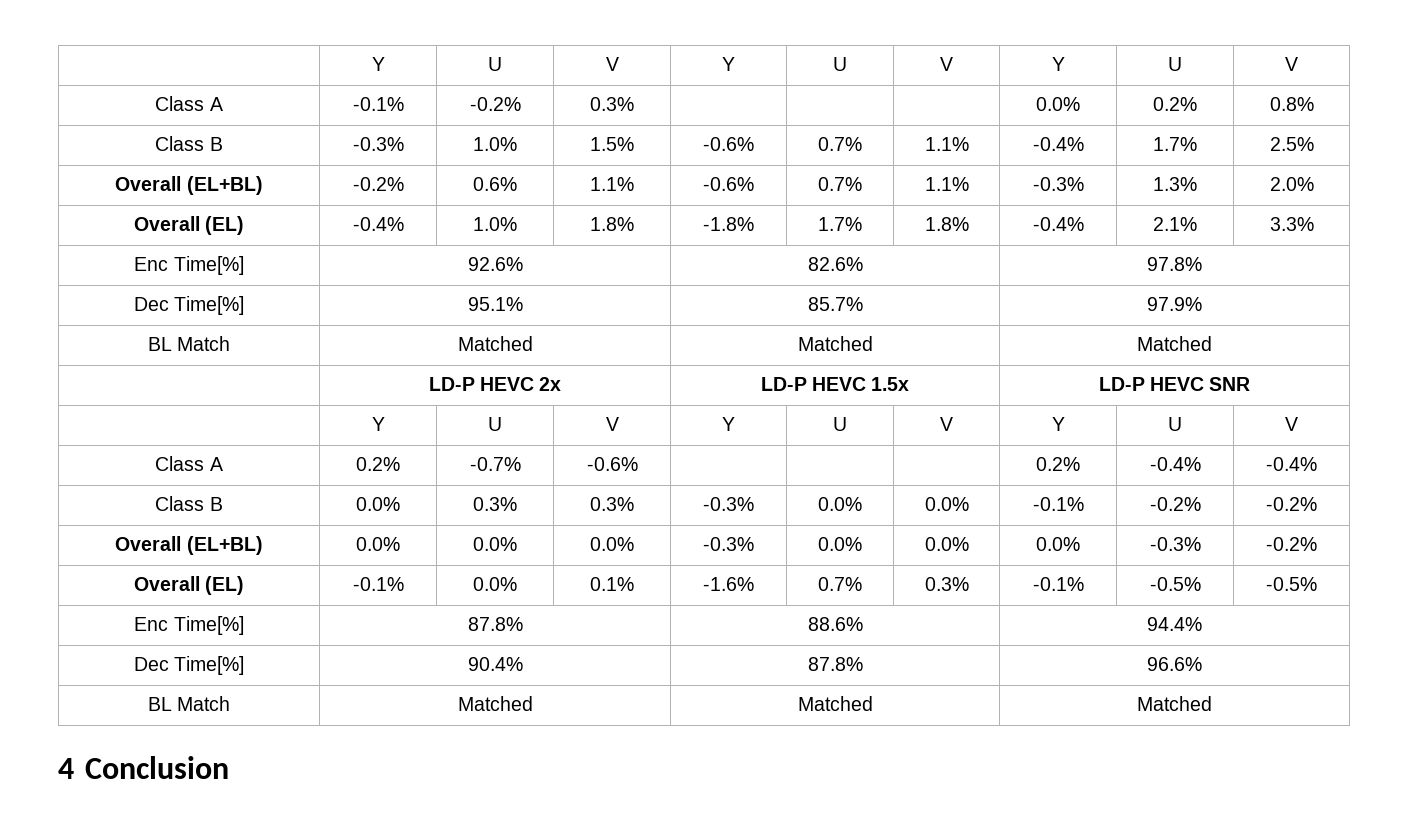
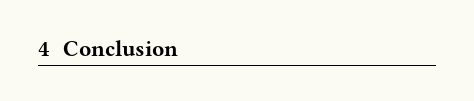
[371,57,385,71] [488,57,502,71] [605,57,619,71] [722,57,735,71] [833,57,847,71] [940,57,953,71] [1051,57,1065,71] [1168,57,1182,71] [1285,57,1298,71] [155,96,223,111] [352,97,404,111] [469,97,521,111] [590,97,634,111] [1036,97,1080,111] [1153,97,1197,111] [1269,97,1314,111] [155,136,223,151] [352,137,404,151] [473,137,517,151] [590,137,634,151] [703,137,754,151] [818,137,862,151] [924,137,969,151] [1032,137,1084,151] [1153,137,1197,151] [1269,137,1314,151] [115,176,263,195] [352,177,404,191] [473,177,517,191] [590,177,634,191] [703,177,754,191] [818,177,862,191] [924,177,969,191] [1032,177,1084,191] [1153,177,1197,191] [1269,177,1314,191] [133,216,245,235] [352,217,404,231] [473,217,517,231] [590,217,634,231] [703,217,754,231] [818,217,862,231] [924,217,969,231] [1032,217,1084,231] [1153,217,1197,231] [1269,217,1314,231] [134,256,244,275] [467,257,523,271] [807,257,863,271] [1147,257,1202,271] [133,296,245,315] [467,297,523,311] [807,297,863,311] [1147,297,1202,311] [147,336,231,351] [457,336,533,351] [797,336,873,351] [1137,336,1212,351] [428,377,562,391] [760,377,910,391] [1098,377,1251,391] [371,417,385,431] [488,417,502,431] [605,417,619,431] [722,417,735,431] [833,417,847,431] [940,417,953,431] [1051,417,1065,431] [1168,417,1182,431] [1285,417,1298,431] [155,456,223,471] [356,457,400,471] [469,457,521,471] [586,457,638,471] [1036,457,1080,471] [1149,457,1201,471] [1266,457,1317,471] [155,496,223,511] [356,497,400,511] [473,497,517,511] [590,497,634,511] [703,497,754,511] [818,497,862,511] [924,497,969,511] [1032,497,1084,511] [1149,497,1201,511] [1266,497,1317,511] [115,536,263,555] [356,537,400,551] [473,537,517,551] [590,537,634,551] [703,537,754,551] [818,537,862,551] [924,537,969,551] [1036,537,1080,551] [1149,537,1201,551] [1266,537,1317,551] [133,576,245,595] [352,577,404,591] [473,577,517,591] [590,577,634,591] [703,577,754,591] [818,577,862,591] [924,577,969,591] [1032,577,1084,591] [1149,577,1201,591] [1266,577,1317,591] [134,616,244,635] [467,617,523,631] [807,617,863,631] [1147,617,1202,631] [133,656,245,675] [467,657,523,671] [807,657,863,671] [1147,657,1202,671] [147,696,231,711] [457,696,533,711] [797,696,873,711] [1137,696,1212,711] | Y | U | V | Y | U | V | Y | U | V // Class A | -0.1% | -0.2% | 0.3% | | | | 0.0% | 0.2% | 0.8% // Class B | -0.3% | 1.0% | 1.5% | -0.6% | 0.7% | 1.1% | -0.4% | 1.7% | 2.5% // Overall (EL+BL) | -0.2% | 0.6% | 1.1% | -0.6% | 0.7% | 1.1% | -0.3% | 1.3% | 2.0% // Overall (EL) | -0.4% | 1.0% | 1.8% | -1.8% | 1.7% | 1.8% | -0.4% | 2.1% | 3.3% // Enc Time[%] | 92.6% | 82.6% | 97.8% // Dec Time[%] | 95.1% | 85.7% | 97.9% // BL Match | Matched | Matched | Matched // | LD-P HEVC 2x | LD-P HEVC 1.5x | LD-P HEVC SNR // | Y | U | V | Y | U | V | Y | U | V // Class A | 0.2% | -0.7% | -0.6% | | | | 0.2% | -0.4% | -0.4% // Class B | 0.0% | 0.3% | 0.3% | -0.3% | 0.0% | 0.0% | -0.1% | -0.2% | -0.2% // Overall (EL+BL) | 0.0% | 0.0% | 0.0% | -0.3% | 0.0% | 0.0% | 0.0% | -0.3% | -0.2% // Overall (EL) | -0.1% | 0.0% | 0.1% | -1.6% | 0.7% | 0.3% | -0.1% | -0.5% | -0.5% // Enc Time[%] | 87.8% | 88.6% | 94.4% // Dec Time[%] | 90.4% | 87.8% | 96.6% // BL Match | Matched | Matched | Matched // -> (38, 49) none

